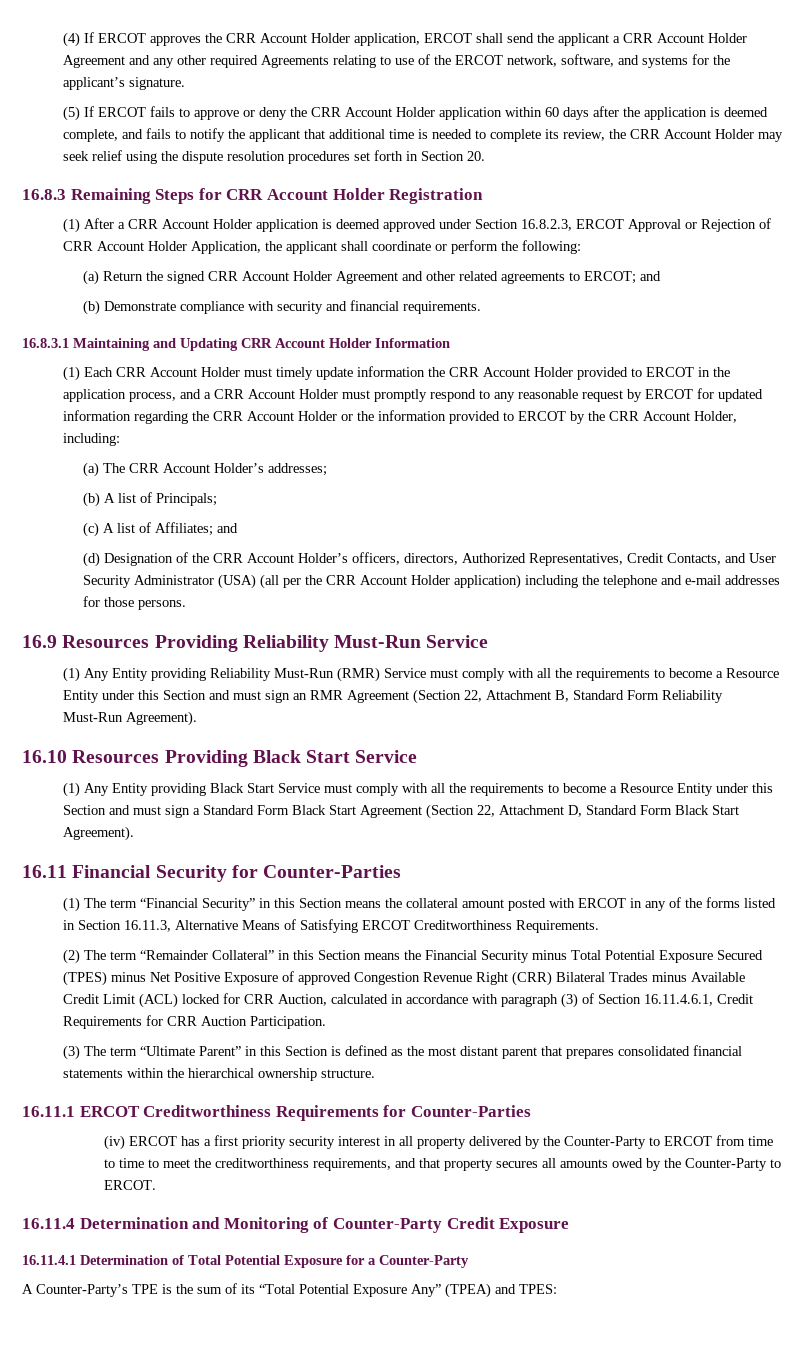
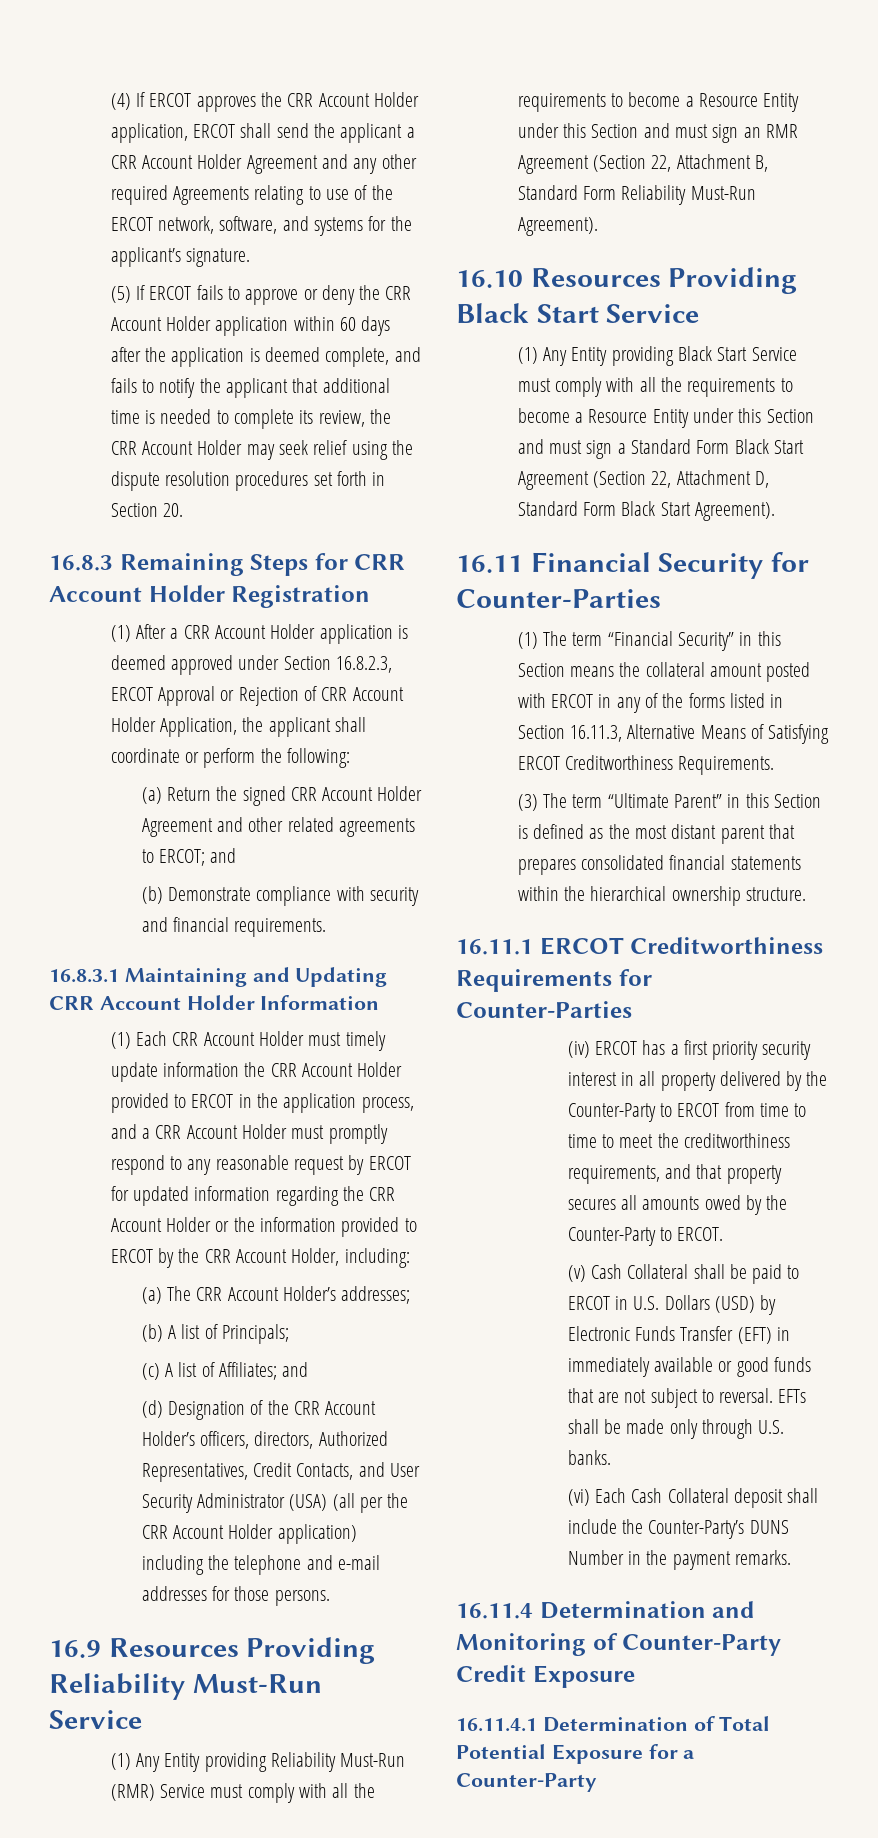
[62,949,763,964] [62,971,745,986] [62,993,753,1008] [62,1015,326,1029] // (2) The term “Remainder Collateral” in this Section means the Financial Security minus Total Potential Exposure Secured (TPES) minus Net Positive Exposure of approved Congestion Revenue Right (CRR) Bilateral Trades minus Available Credit Limit (ACL) locked for CRR Auction, calculated in accordance with paragraph (3) of Section 16.11.4.6.1, Credit Requirements for CRR Auction Participation. -> (775, 765) none
(156, 1185) none -> [567,1264,800,1284] [567,1295,777,1315] [567,1326,790,1344] [567,1357,811,1377] [567,1388,807,1408] [567,1419,785,1439] [567,1450,611,1465] [567,1488,819,1508] [567,1519,789,1539] [567,1550,791,1570] // (v) Cash Collateral shall be paid to ERCOT in U.S. Dollars (USD) by Electronic Funds Transfer (EFT) in immediately available or good funds that are not subject to reversal. EFTs shall be made only through U.S. banks. // (vi) Each Cash Collateral deposit shall include the Counter-Party’s DUNS Number in the payment remarks.
[22,1283,557,1298] // A Counter-Party’s TPE is the sum of its “Total Potential Exposure Any” (TPEA) and TPES: -> (597, 1782) none

